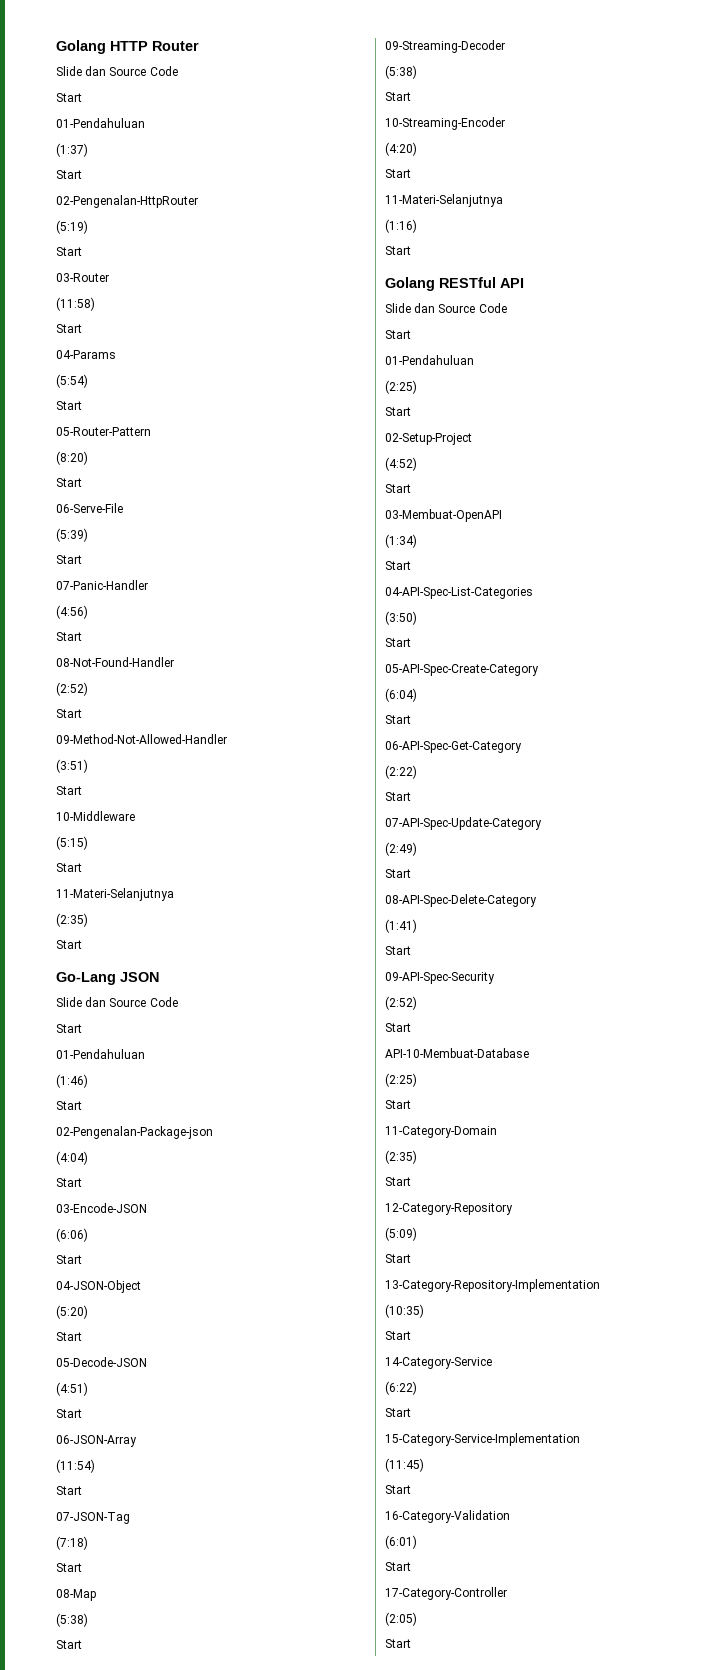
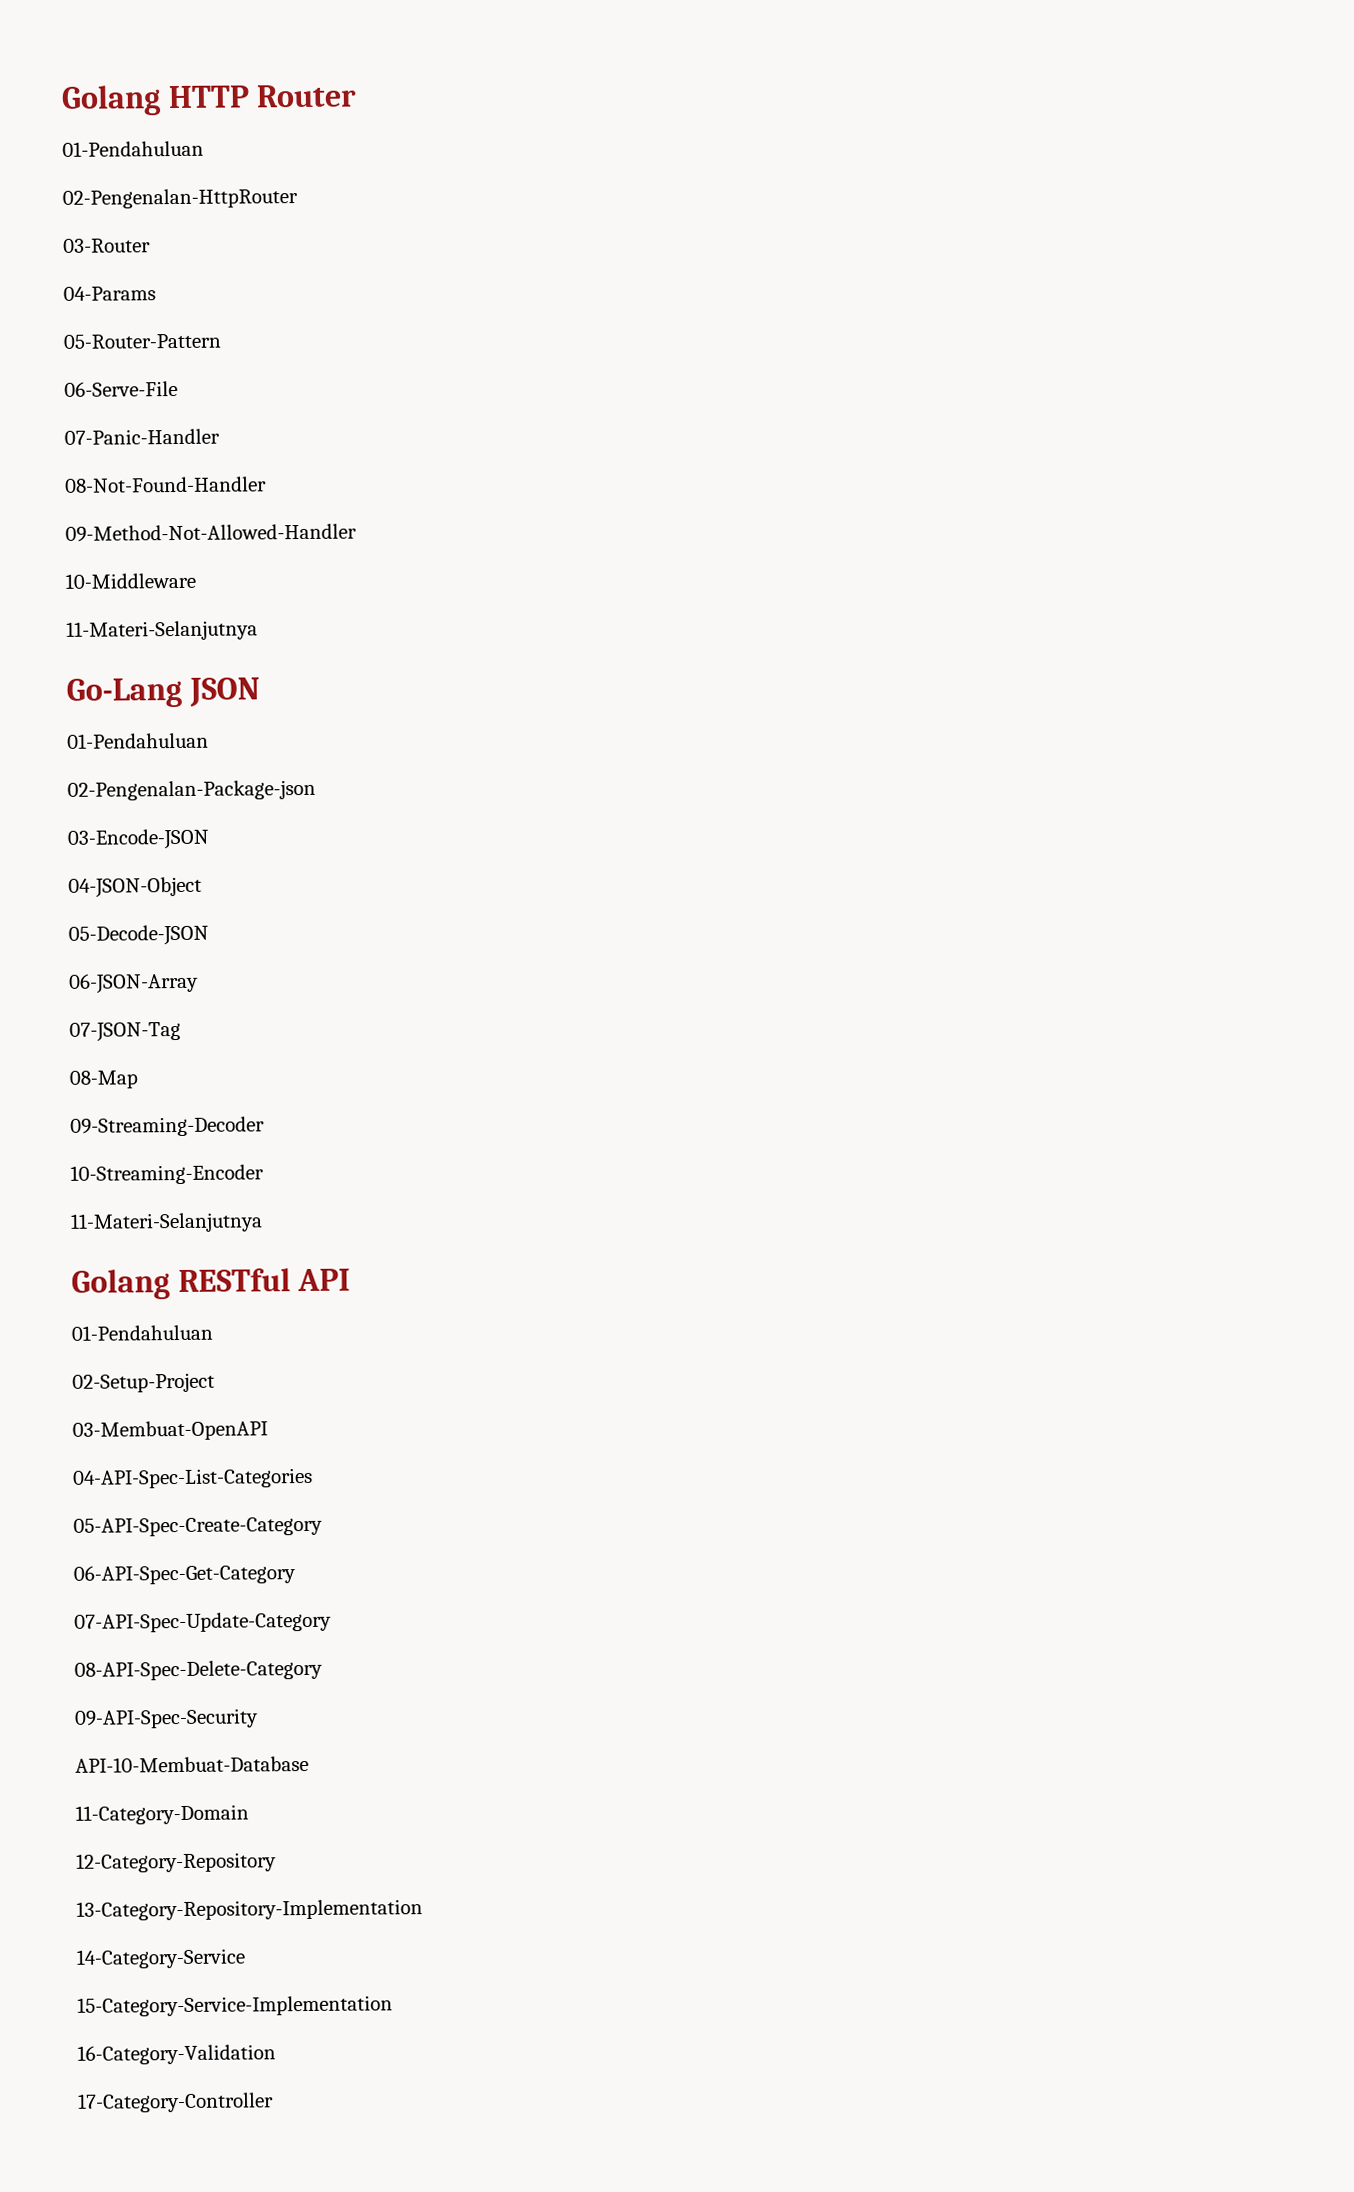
[56,66,178,76] [56,93,82,102] [56,118,145,128] [56,143,88,157] [56,170,82,179] // Slide dan Source Code // Start // 01-Pendahuluan // (1:37) // Start -> [62,140,204,157] // 01-Pendahuluan
[56,220,88,234] [56,247,82,256] // (5:19) // Start -> (298, 198) none
[56,297,95,311] [56,324,82,333] // (11:58) // Start -> (151, 245) none
[56,374,88,388] [56,401,82,410] // (5:54) // Start -> (156, 293) none
[56,451,88,465] [56,478,82,487] // (8:20) // Start -> (221, 341) none
[56,528,88,542] [56,555,82,564] // (5:39) // Start -> (178, 388) none
[56,605,88,619] [56,632,82,641] // (4:56) // Start -> (220, 436) none
[56,682,88,696] [56,709,82,718] // (2:52) // Start -> (267, 484) none
[56,759,88,773] [56,786,82,795] // (3:51) // Start -> (357, 532) none
[56,836,88,850] [56,863,82,872] [56,888,174,901] [56,913,88,927] [56,940,82,949] // (5:15) // Start // 11-Materi-Selanjutnya // (2:35) // Start -> [66,620,258,641] // 11-Materi-Selanjutnya
[56,997,178,1007] [56,1024,82,1033] [56,1049,145,1059] [56,1074,88,1088] [56,1101,82,1110] // Slide dan Source Code // Start // 01-Pendahuluan // (1:46) // Start -> [67,732,209,749] // 01-Pendahuluan
[56,1151,88,1165] [56,1178,82,1187] // (4:04) // Start -> (316, 790) none
[56,1228,88,1242] [56,1255,82,1264] // (6:06) // Start -> (209, 839) none
[56,1305,88,1319] [56,1332,82,1341] // (5:20) // Start -> (202, 887) none
[56,1382,88,1396] [56,1409,82,1418] // (4:51) // Start -> (209, 935) none
[56,1459,95,1473] [56,1486,82,1495] // (11:54) // Start -> (199, 983) none
[56,1536,88,1550] [56,1563,82,1572] // (7:18) // Start -> (181, 1031) none
[56,1613,88,1627] [56,1640,82,1649] // (5:38) // Start -> (138, 1079) none
[385,65,417,79] [385,92,411,101] // (5:38) // Start -> (265, 1126) none
[385,142,417,156] [385,169,411,178] [385,194,503,207] [385,219,417,233] [385,246,411,255] // (4:20) // Start // 11-Materi-Selanjutnya // (1:16) // Start -> [70,1212,263,1233] // 11-Materi-Selanjutnya
[385,303,507,313] [385,330,411,339] [385,355,474,365] [385,380,417,394] [385,407,411,416] // Slide dan Source Code // Start // 01-Pendahuluan // (2:25) // Start -> [71,1324,213,1341] // 01-Pendahuluan
[385,457,417,471] [385,484,411,493] // (4:52) // Start -> (215, 1382) none
[385,534,417,548] [385,561,411,570] // (1:34) // Start -> (268, 1430) none
[385,611,417,625] [385,638,411,647] // (3:50) // Start -> (313, 1478) none
[385,688,417,702] [385,715,411,724] // (6:04) // Start -> (323, 1526) none
[385,765,417,779] [385,792,411,801] // (2:22) // Start -> (296, 1574) none
[385,842,417,856] [385,869,411,878] // (2:49) // Start -> (332, 1622) none
[385,919,417,933] [385,946,411,955] // (1:41) // Start -> (323, 1670) none
[385,996,417,1010] [385,1023,411,1032] // (2:52) // Start -> (259, 1718) none
[385,1073,417,1087] [385,1100,411,1109] // (2:25) // Start -> (309, 1764) none
[385,1150,417,1164] [385,1177,411,1186] // (2:35) // Start -> (249, 1814) none
[385,1227,417,1241] [385,1254,411,1263] // (5:09) // Start -> (277, 1862) none
[385,1304,424,1318] [385,1331,411,1340] // (10:35) // Start -> (423, 1910) none
[385,1381,417,1395] [385,1408,411,1417] // (6:22) // Start -> (245, 1958) none
[385,1458,424,1472] [385,1485,411,1494] // (11:45) // Start -> (393, 2006) none
[385,1535,417,1549] [385,1562,411,1571] // (6:01) // Start -> (276, 2054) none
[385,1612,417,1626] [385,1639,411,1648] // (2:05) // Start -> (274, 2102) none

